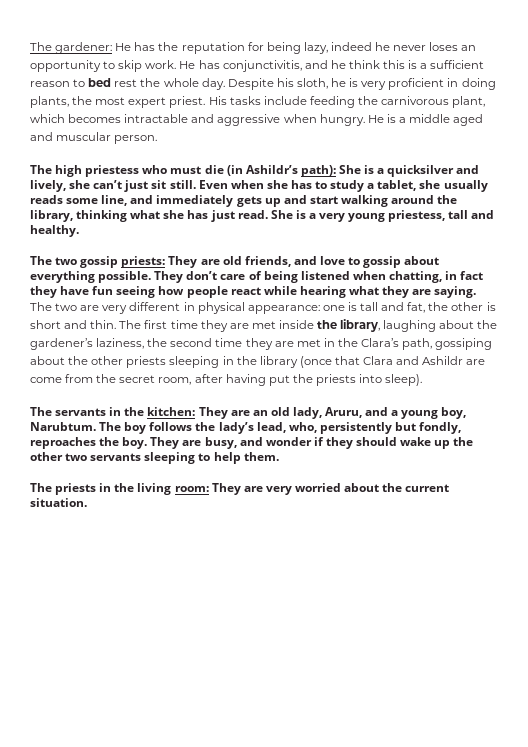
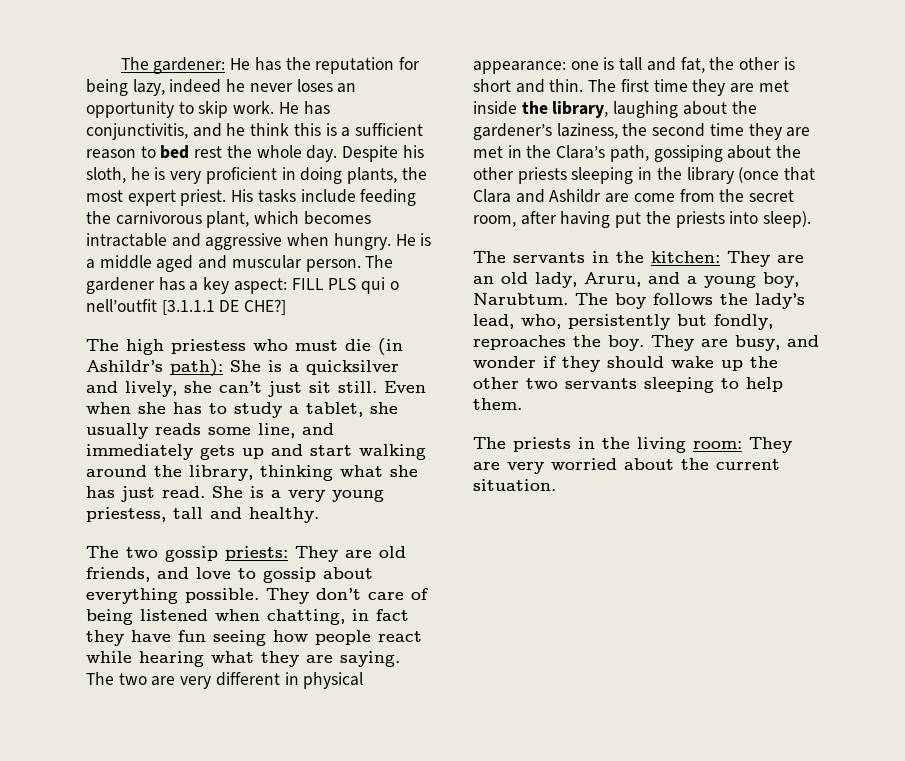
(158, 139) none -> [365,255,394,268] [86,277,399,294] [86,299,287,315] The gardener has a key aspect: FILL PLS qui o nell’outfit [3.1.1.1 DE CHE?]

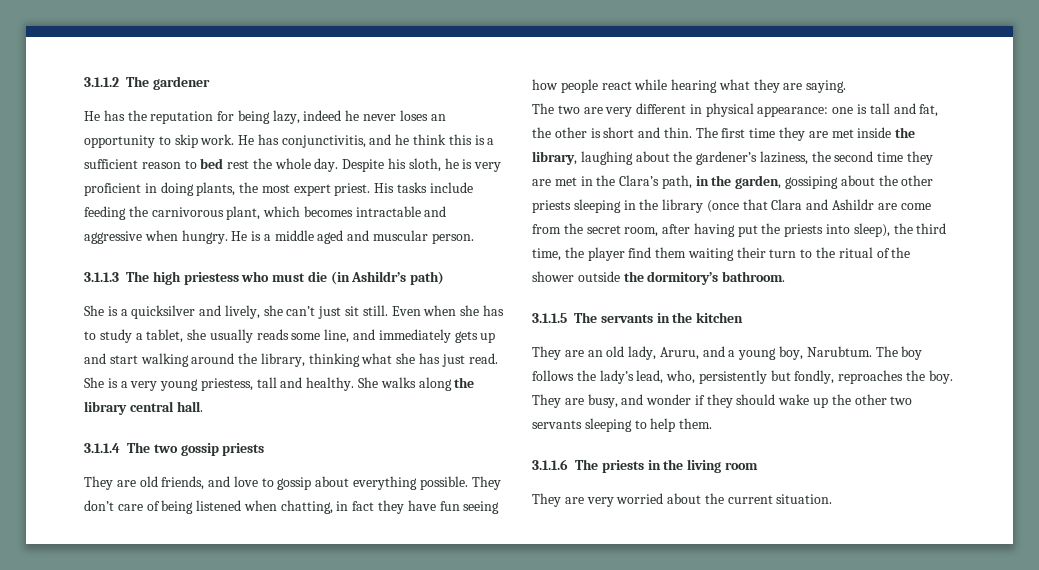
[120,57,226,74] The gardener: -> [84,76,210,90] 3.1.1.2 The gardener //
[365,255,394,268] [86,277,399,294] [86,299,287,315] The gardener has a key aspect: FILL PLS qui o nell’outfit [3.1.1.1 DE CHE?] // -> [84,272,119,282] // 3.1.1.3
[170,359,223,377] path): -> [410,271,445,285] path) //
(319, 515) // -> [358,377,475,391] [84,401,203,415] [84,443,120,453] She walks along the library central hall. // 3.1.1.4
[225,546,288,561] priests: -> [222,443,265,456] priests //
(649, 153) none -> [695,175,782,189] in the garden,
[763,211,812,228] sleep). // -> [853,223,947,237] [532,247,911,261] [532,271,786,285] [532,313,567,323] sleep), the third time, the player find them waiting their turn to the ritual of the shower outside the dormitory’s bathroom. // 3.1.1.5
[651,251,720,263] kitchen: -> [696,312,744,323] kitchen //
(522, 404) none -> [532,459,568,470] 3.1.1.6
[693,441,742,449] room: -> [724,462,758,470] room //

